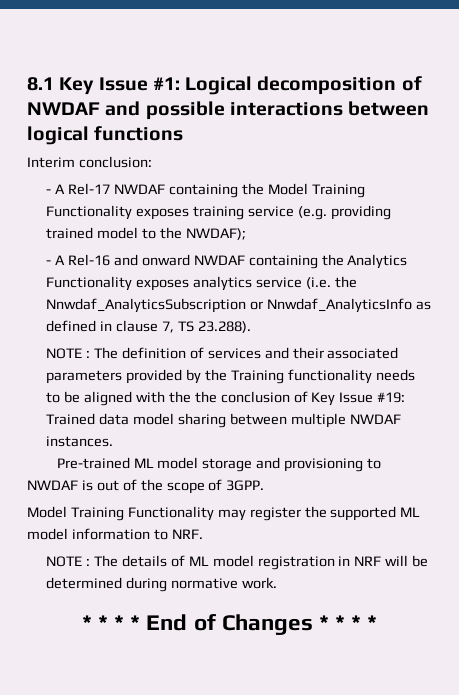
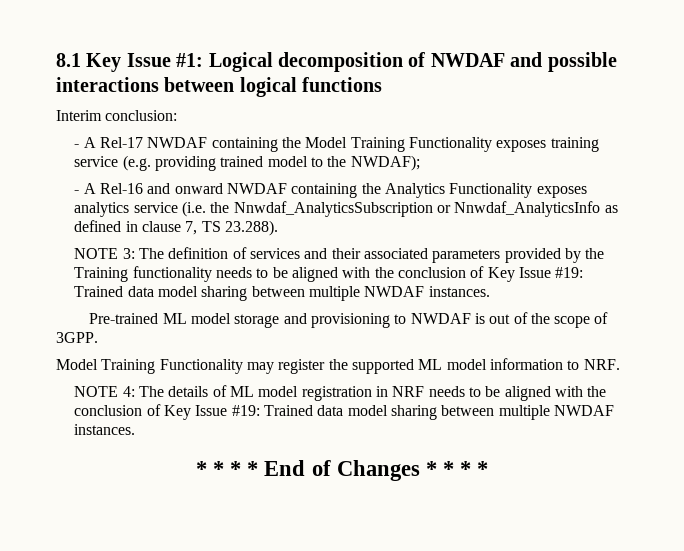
[86,350,91,358] : -> [122,248,135,259] 3:
[194,391,217,403] the -> (394, 272) none
[86,558,91,566] : -> [122,386,135,397] 4:
[385,555,429,567] [46,577,277,592] will be determined during normative work. -> [428,386,607,401] [74,404,614,420] [74,424,136,435] needs to be aligned with the conclusion of Key Issue #19: Trained data model sharing between multiple NWDAF instances.

